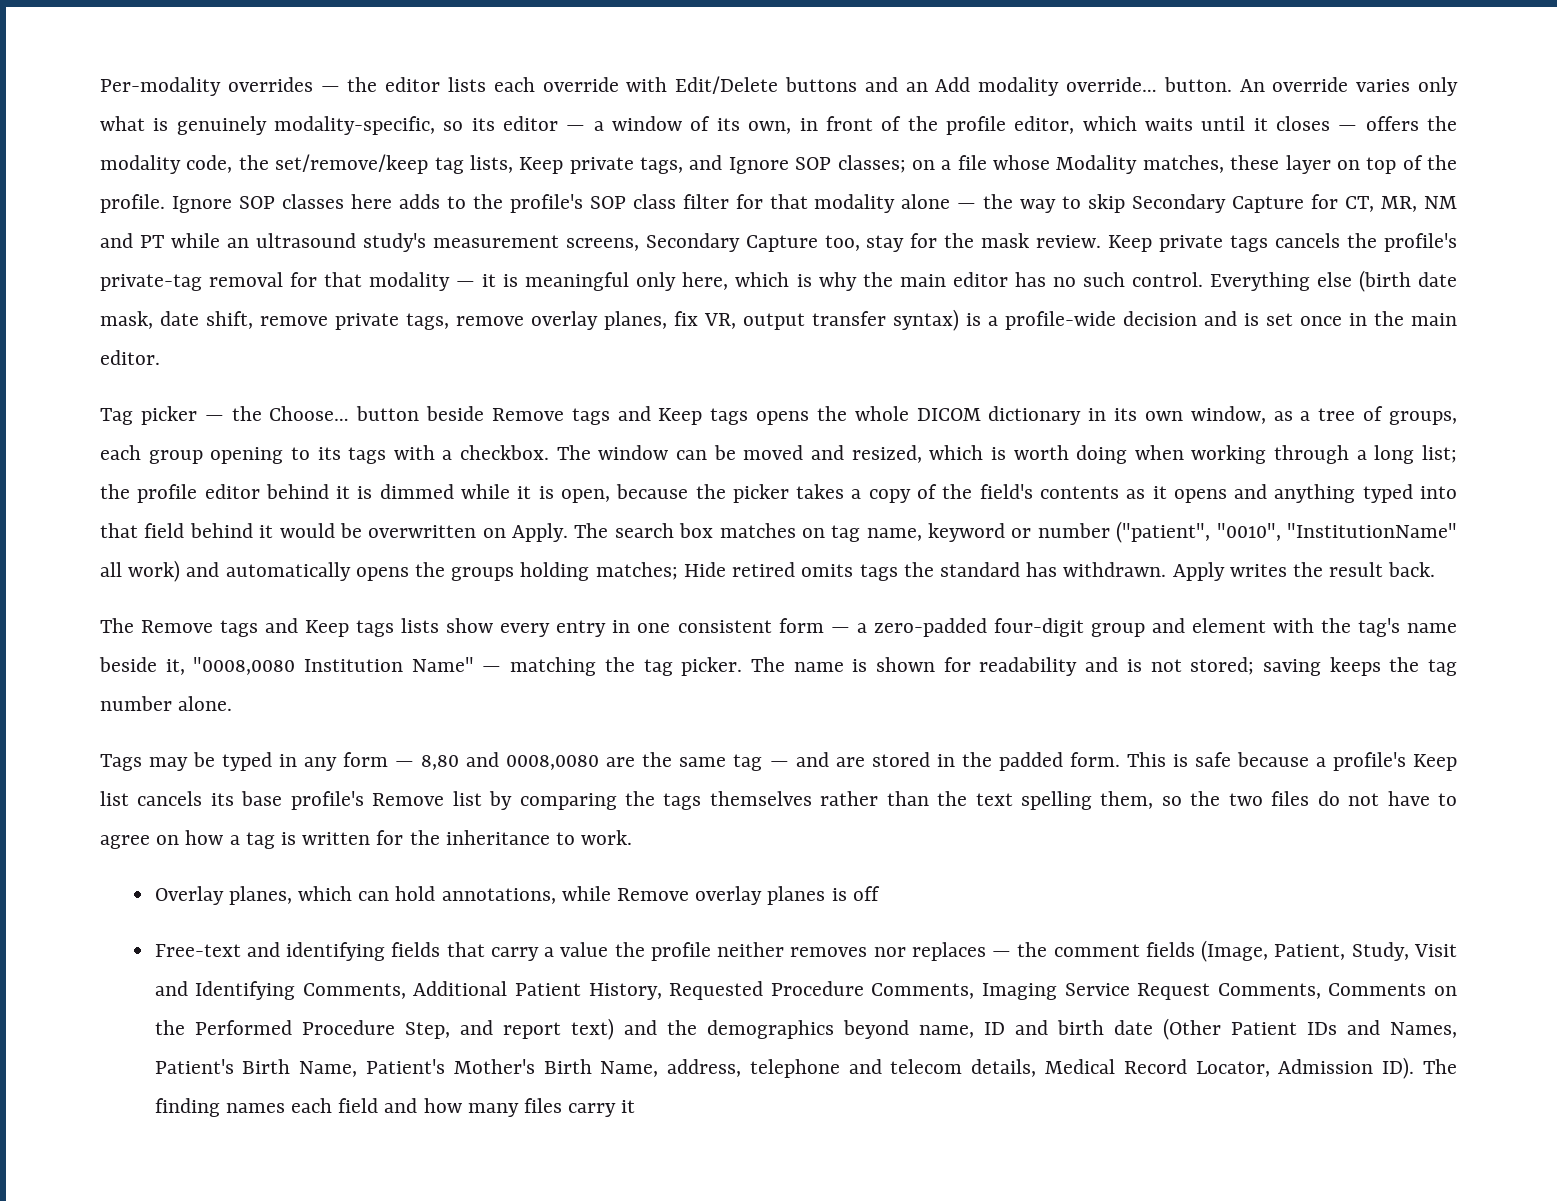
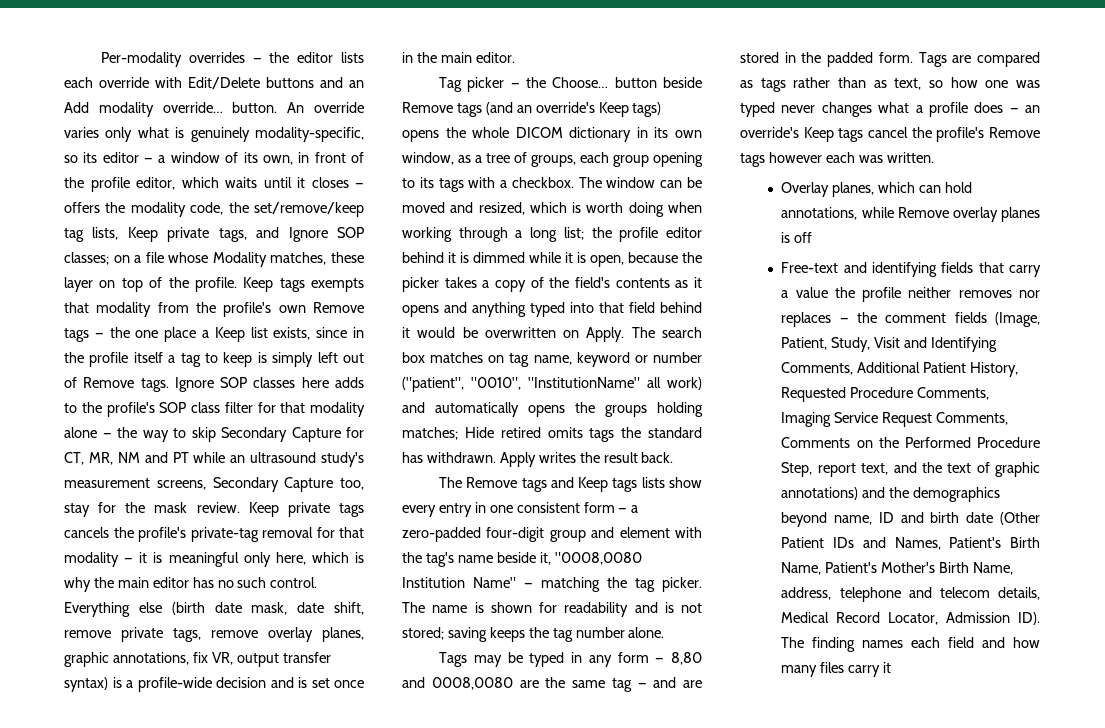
(165, 203) none -> [243,277,364,292] [64,302,364,317] [64,327,365,342] [64,352,364,367] [64,377,169,392] Keep tags exempts that modality from the profile's own Remove tags — the one place a Keep list exists, since in the profile itself a tag to keep is simply left out of Remove tags.
(667, 320) none -> [64,652,189,667] graphic annotations,
[617,406,749,425] and Keep tags -> [485,102,662,117] (and an override's Keep tags)
[1126,752,1458,771] [100,791,1458,810] [100,830,633,849] This is safe because a profile's Keep list cancels its base profile's Remove list by comparing the tags themselves rather than the text spelling them, so the two files do not have to agree on how a tag is written for the inheritance to work. -> [918,52,1040,67] [740,77,1040,92] [740,102,1040,117] [740,127,1040,142] [740,152,934,167] Tags are compared as tags rather than as text, so how one was typed never changes what a profile does — an override's Keep tags cancel the profile's Remove tags however each was written.
[459,1018,614,1040] and report text) -> [817,462,1040,477] [781,487,859,500] report text, and the text of graphic annotations)

